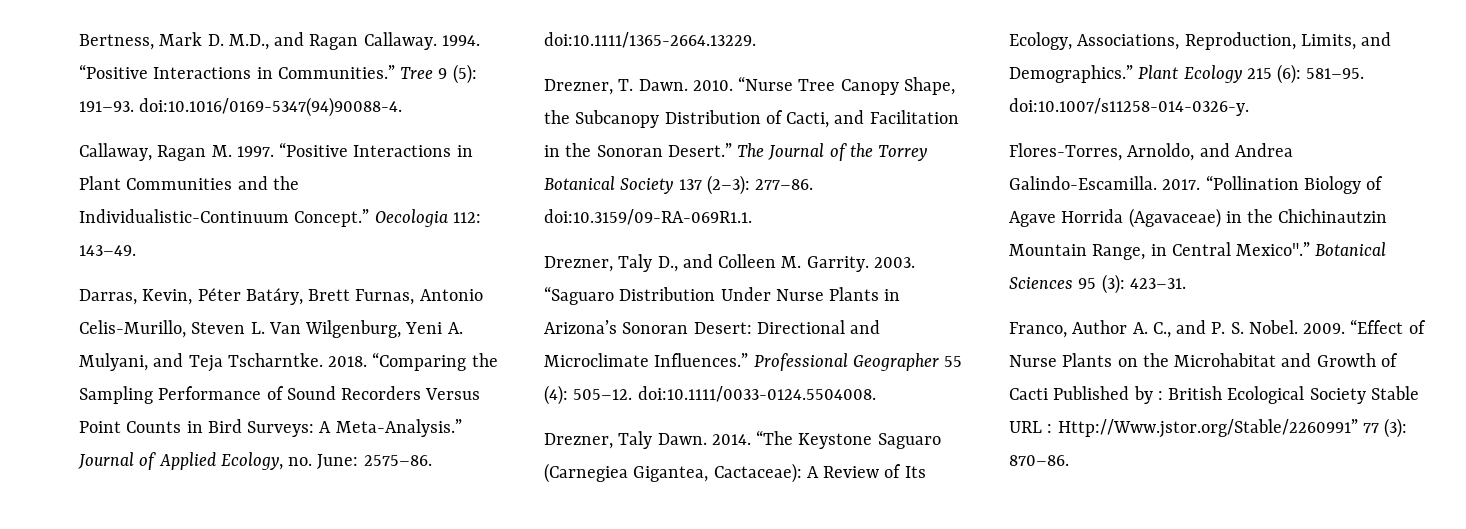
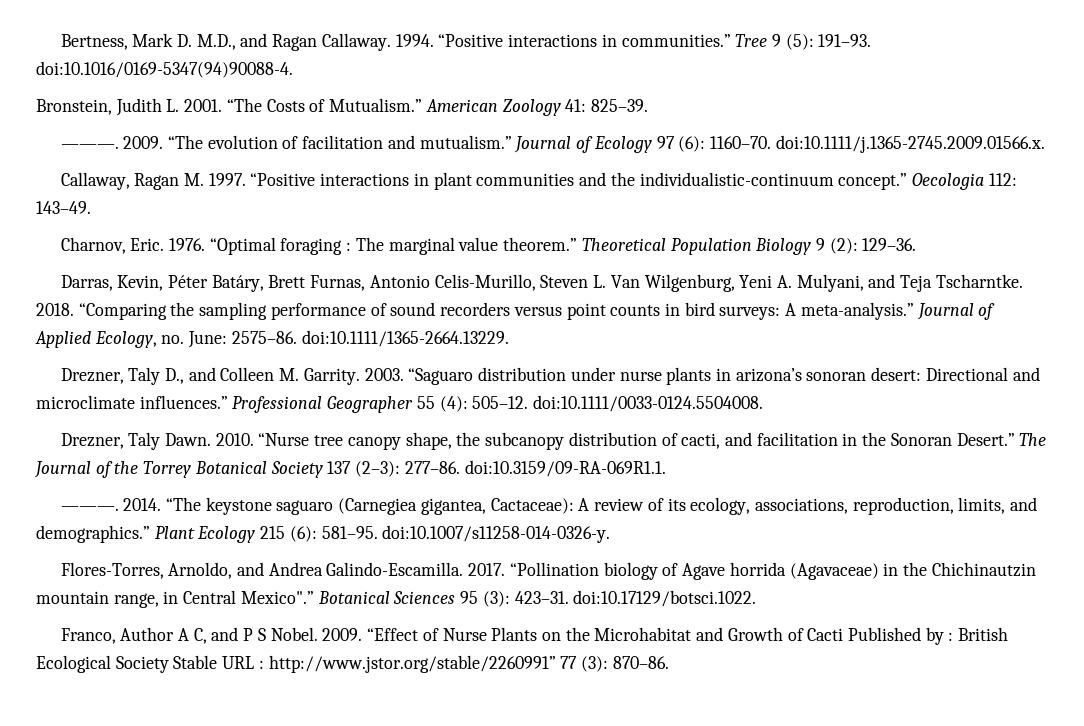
[153,65,395,79] Interactions in Communities.” -> [508,34,731,47] interactions in communities.”
(403, 107) none -> [36,98,648,116] [60,135,1045,153] // Bronstein, Judith L. 2001. “The Costs of Mutualism.” American Zoology 41: 825–39. // ———. 2009. “The evolution of facilitation and mutualism.” Journal of Ecology 97 (6): 1160–70. doi:10.1111/j.1365-2745.2009.01566.x.
[353,145,473,157] [79,176,299,190] [79,209,481,227] [79,245,136,256] Interactions in Plant Communities and the Individualistic-Continuum Concept.” Oecologia 112: 143–49. -> [320,172,1017,190] [36,201,91,214] [60,237,917,255] interactions in plant communities and the individualistic-continuum concept.” Oecologia 112: 143–49. // Charnov, Eric. 1976. “Optimal foraging : The marginal value theorem.” Theoretical Population Biology 9 (2): 129–36.
[79,386,481,404] [79,419,462,437] Sampling Performance of Sound Recorders Versus Point Counts in Bird Surveys: A Meta-Analysis.” -> [199,302,914,320] sampling performance of sound recorders versus point counts in bird surveys: A meta-analysis.”
[618,76,955,95] [544,110,959,128] T. Dawn. 2010. “Nurse Tree Canopy Shape, the Subcanopy Distribution of Cacti, and Facilitation -> [128,367,1040,385] [36,395,764,413] [60,432,838,450] Taly D., and Colleen M. Garrity. 2003. “Saguaro distribution under nurse plants in arizona’s sonoran desert: Directional and microclimate influences.” Professional Geographer 55 (4): 505–12. doi:10.1111/0033-0124.5504008. // Drezner, Taly Dawn. 2010. “Nurse tree canopy shape, the subcanopy distribution of cacti, and facilitation
[544,254,915,272] [544,286,901,305] [544,320,881,334] [544,353,963,371] [544,385,876,405] [544,430,941,449] [544,463,926,483] [1009,32,1392,50] [1009,65,1133,83] Drezner, Taly D., and Colleen M. Garrity. 2003. “Saguaro Distribution Under Nurse Plants in Arizona’s Sonoran Desert: Directional and Microclimate Influences.” Professional Geographer 55 (4): 505–12. doi:10.1111/0033-0124.5504008. // Drezner, Taly Dawn. 2014. “The Keystone Saguaro (Carnegiea Gigantea, Cactaceae): A Review of Its Ecology, Associations, Reproduction, Limits, and Demographics.” -> [60,497,1038,515] [36,525,150,543] ———. 2014. “The keystone saguaro (Carnegiea gigantea, Cactaceae): A review of its ecology, associations, reproduction, limits, and demographics.”
[1303,176,1361,194] Biology -> [603,562,658,580] biology
[1061,209,1124,223] Horrida -> [729,562,786,576] horrida
[1009,244,1146,260] Mountain Range, -> [36,591,159,608] mountain range,
(1186, 283) none -> [573,590,757,607] doi:10.17129/botsci.1022.
[1132,320,1244,338] A. C., and P. S. -> [177,627,266,644] A C, and P S
[1057,419,1358,438] Http://Www.jstor.org/Stable/2260991” -> [268,655,556,673] http://www.jstor.org/stable/2260991”

